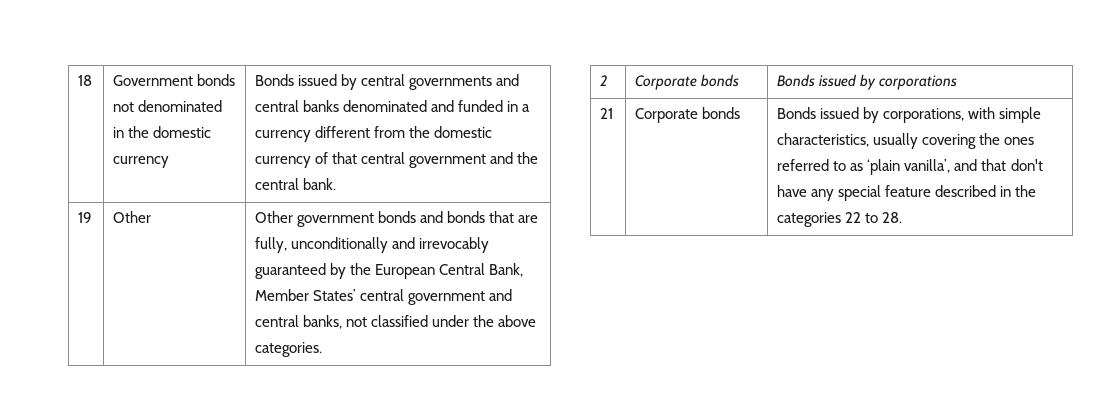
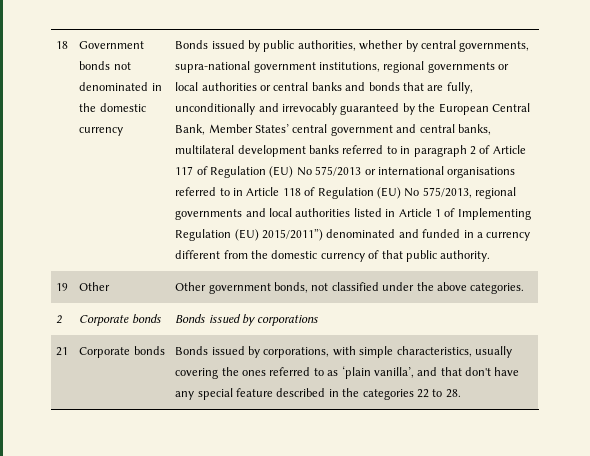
[361,74,520,90] [255,100,531,112] [255,126,493,142] [255,152,539,168] [255,178,337,190] [78,212,93,223] [113,211,152,223] [255,211,417,227] central governments and central banks denominated and funded in a currency different from the domestic currency of that central government and the central bank. // 19 | Other | Other government bonds -> [263,40,530,52] [175,61,510,73] [175,82,342,91] public authorities, whether by central governments, supra-national government institutions, regional governments or local authorities or central banks
(343, 322) none -> [175,145,526,157] [175,166,516,178] [175,187,517,199] [175,208,531,220] [175,229,531,241] [175,250,491,262] [56,283,69,291] [79,282,111,291] [175,282,309,294] multilateral development banks referred to in paragraph 2 of Article 117 of Regulation (EU) No 575/2013 or international organisations referred to in Article 118 of Regulation (EU) No 575/2013, regional governments and local authorities listed in Article 1 of Implementing Regulation (EU) 2015/2011”) denominated and funded in a currency different from the domestic currency of that public authority. // 19 | Other | Other government bonds,

